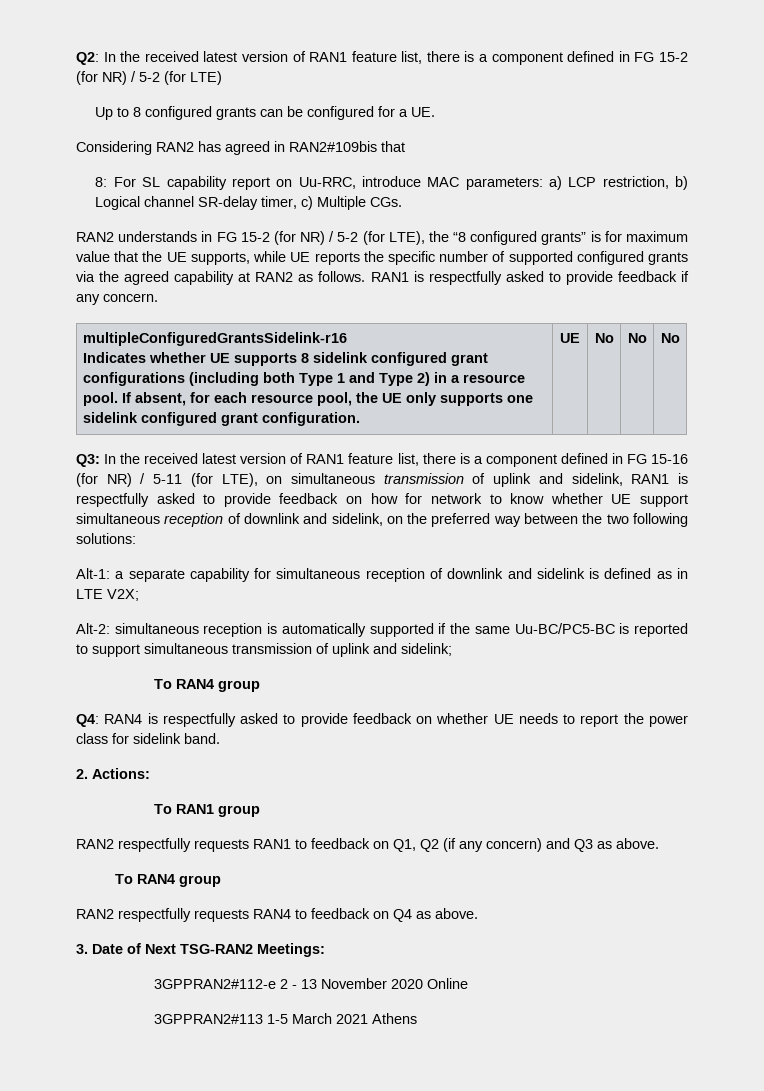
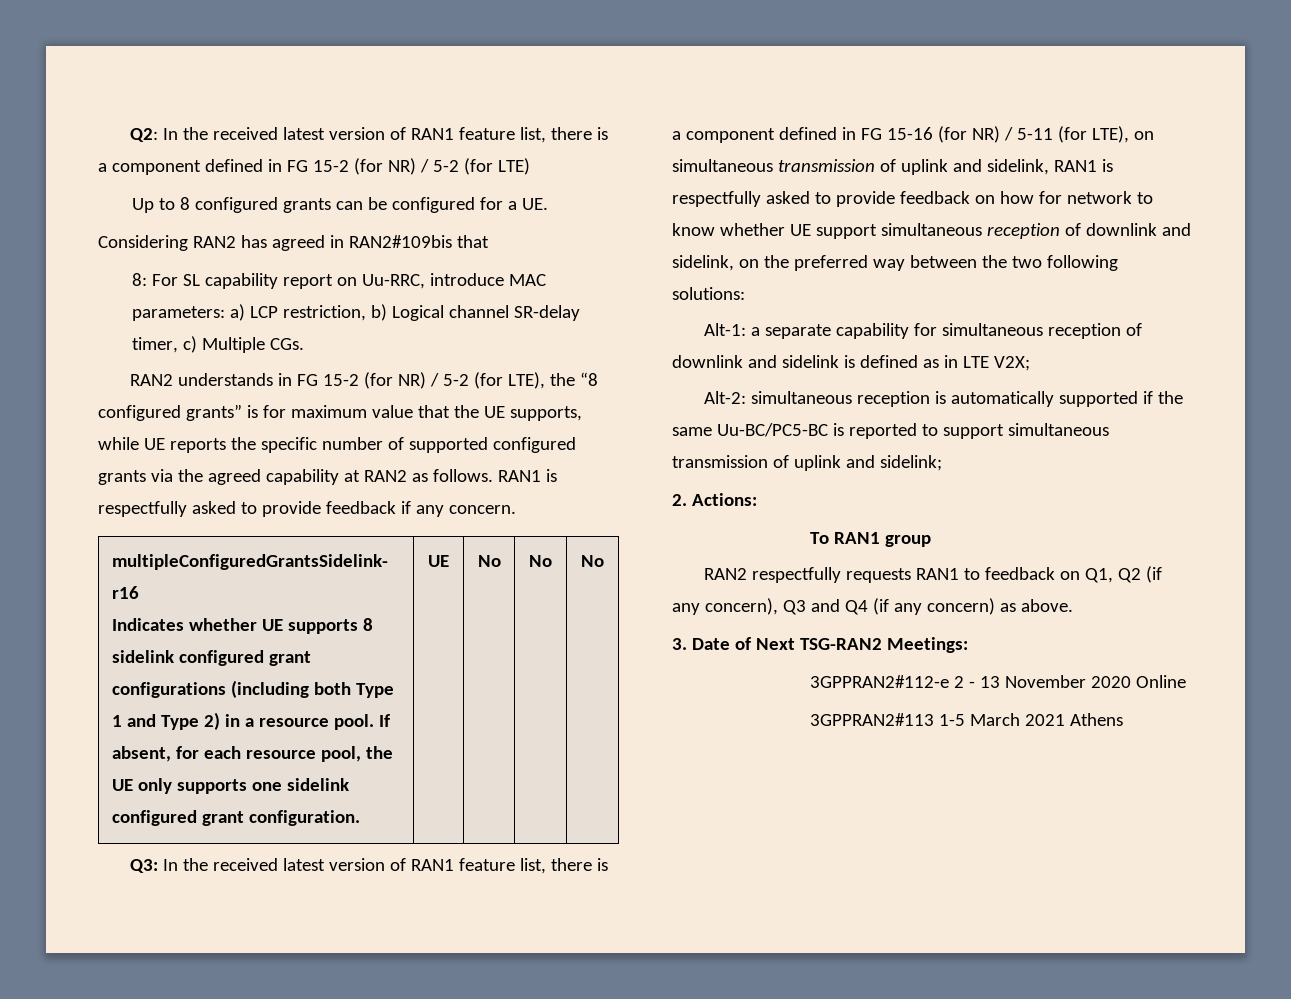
[153,679,260,692] [76,713,688,727] [76,733,220,744] // To RAN4 group // Q4: RAN4 is respectfully asked to provide feedback on whether UE needs to report the power class for sidelink band. -> (942, 463) none
[486,838,659,852] [114,874,221,887] [76,908,412,922] concern) and Q3 as above. // To RAN4 group // RAN2 respectfully requests RAN4 to feedback on Q4 -> [704,598,995,615] concern), Q3 and Q4 (if any concern)

